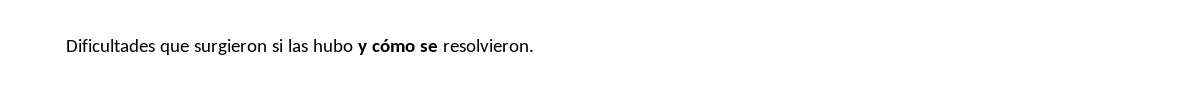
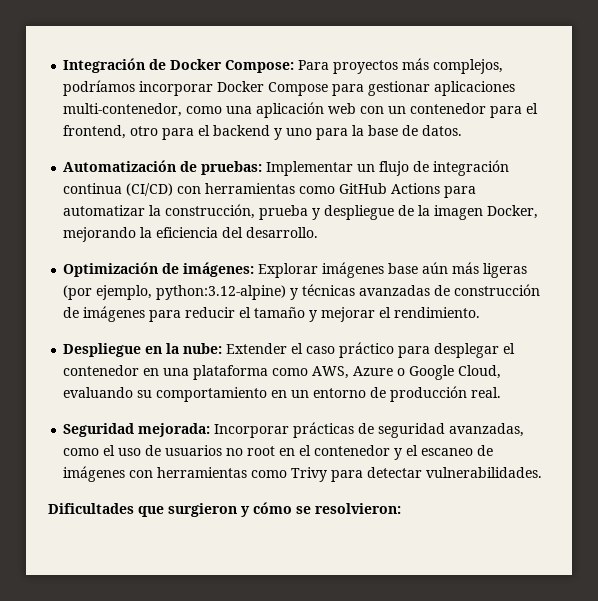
[66,39,353,55] Dificultades que surgieron si las hubo -> [63,58,504,74] [63,80,516,96] [63,102,539,118] [63,125,463,140] [63,160,510,176] [63,183,477,198] [63,204,539,220] [63,227,319,242] [63,262,528,278] [63,284,541,300] [63,306,481,322] [63,342,516,358] [63,365,502,380] [63,386,502,402] [63,422,525,438] [63,445,494,460] [63,466,543,482] [48,503,237,517] Integración de Docker Compose: Para proyectos más complejos, podríamos incorporar Docker Compose para gestionar aplicaciones multi-contenedor, como una aplicación web con un contenedor para el frontend, otro para el backend y uno para la base de datos. // Automatización de pruebas: Implementar un flujo de integración continua (CI/CD) con herramientas como GitHub Actions para automatizar la construcción, prueba y despliegue de la imagen Docker, mejorando la eficiencia del desarrollo. // Optimización de imágenes: Explorar imágenes base aún más ligeras (por ejemplo, python:3.12-alpine) y técnicas avanzadas de construcción de imágenes para reducir el tamaño y mejorar el rendimiento. // Despliegue en la nube: Extender el caso práctico para desplegar el contenedor en una plataforma como AWS, Azure o Google Cloud, evaluando su comportamiento en un entorno de producción real. // Seguridad mejorada: Incorporar prácticas de seguridad avanzadas, como el uso de usuarios no root en el contenedor y el escaneo de imágenes con herramientas como Trivy para detectar vulnerabilidades. // Dificultades que surgieron
[442,39,534,52] resolvieron. -> [315,503,401,514] resolvieron:

